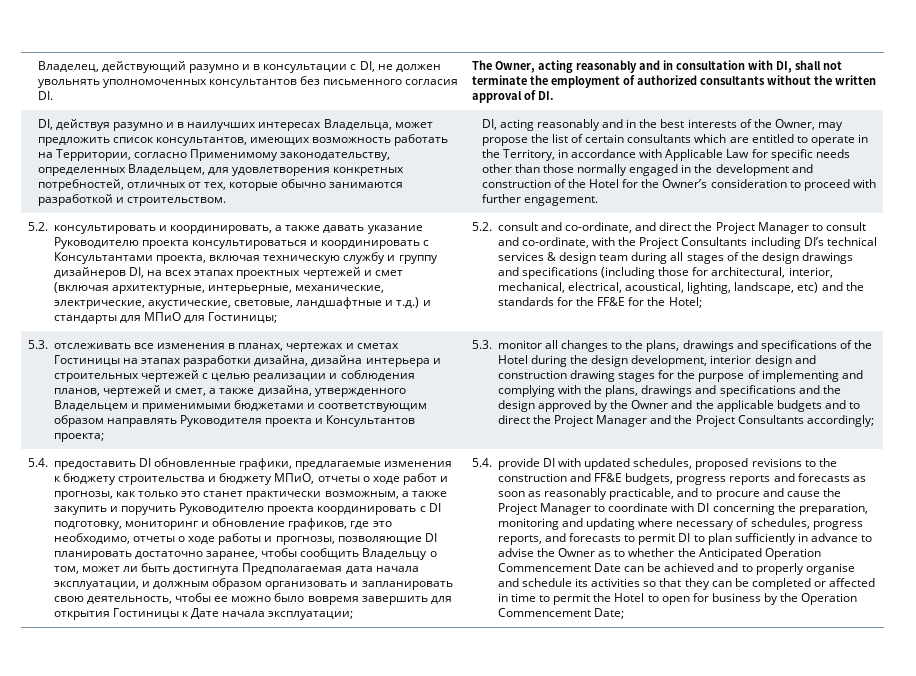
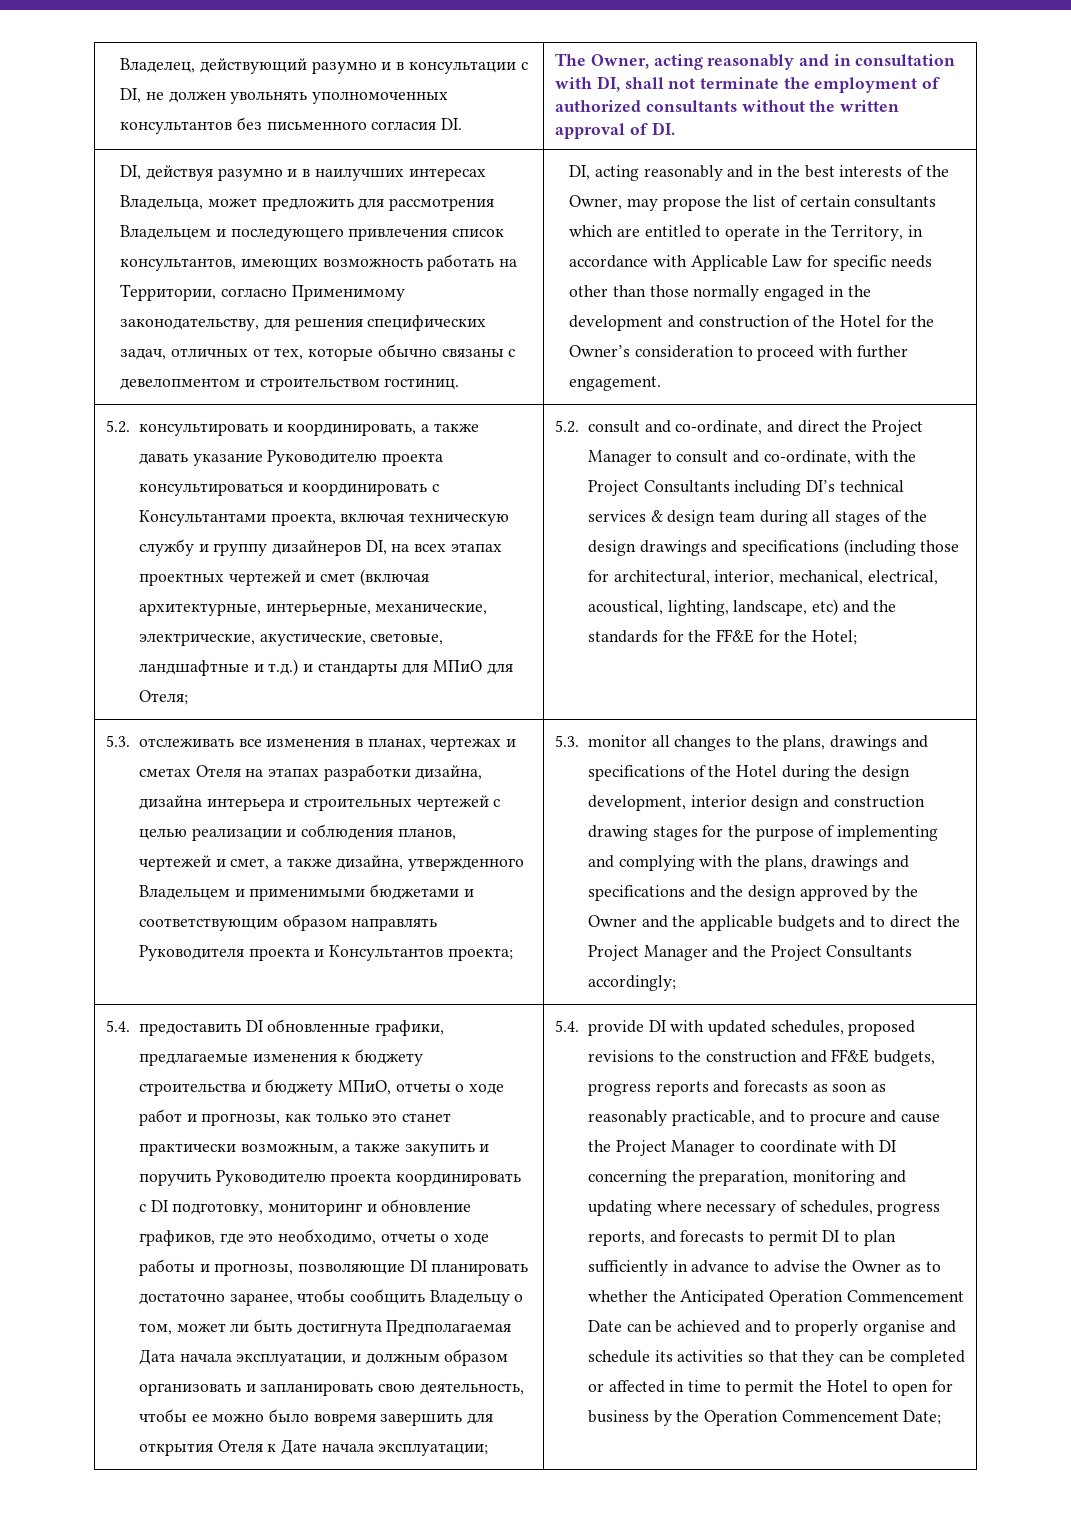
(110, 141) none -> [358,198,495,211] [120,225,448,241] для рассмотрения Владельцем и последующего привлечения
[37,164,405,176] [37,179,124,191] определенных Владельцем, для удовлетворения конкретных потребностей, -> [264,315,487,331] [120,348,167,360] для решения специфических задач,
[329,182,404,188] [37,194,227,206] занимаются разработкой и строительством. -> [441,349,516,357] [120,378,460,391] связаны с девелопментом и строительством гостиниц.
[208,312,278,323] Гостиницы; -> [138,690,188,705] Отеля;
[53,355,120,366] Гостиницы -> [195,765,241,777] Отеля
[345,566,373,574] дата -> [138,1349,175,1365] Дата
[113,608,180,619] Гостиницы -> [217,1440,263,1452] Отеля

